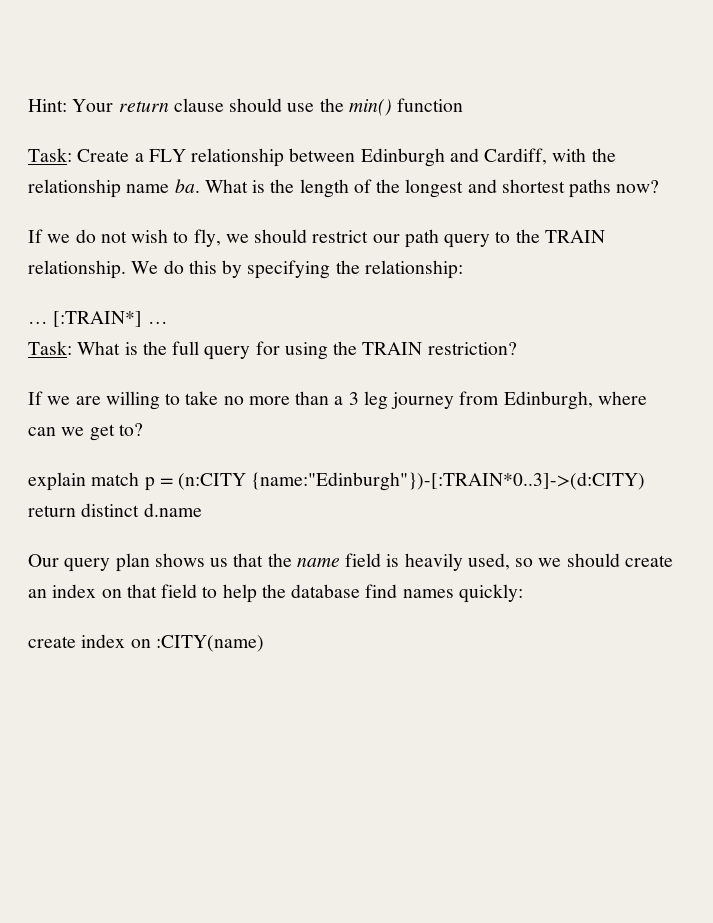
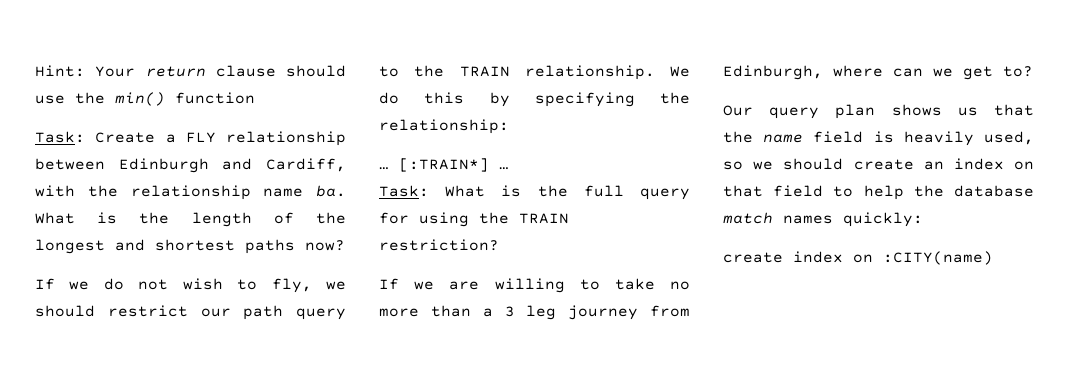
[28,472,646,491] [28,503,202,517] // explain match p = (n:CITY {name:"Edinburgh"})-[:TRAIN*0..3]->(d:CITY) return distinct d.name -> (1033, 71) none
[365,584,398,598] find -> [723,212,773,224] match

